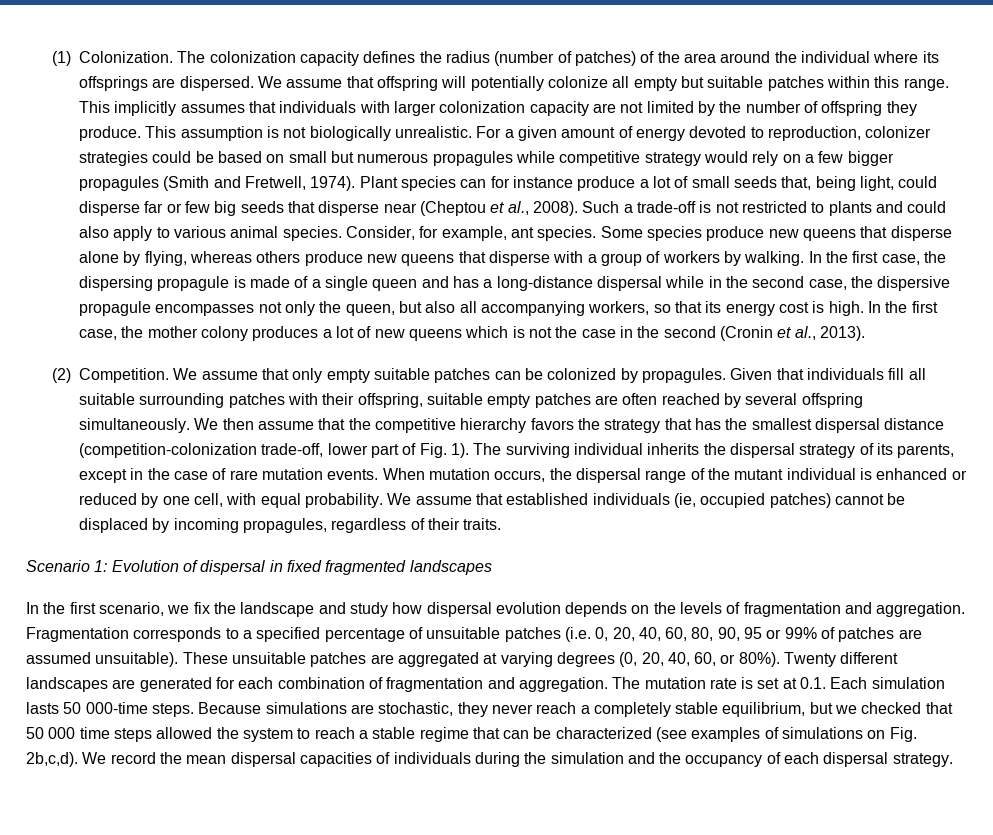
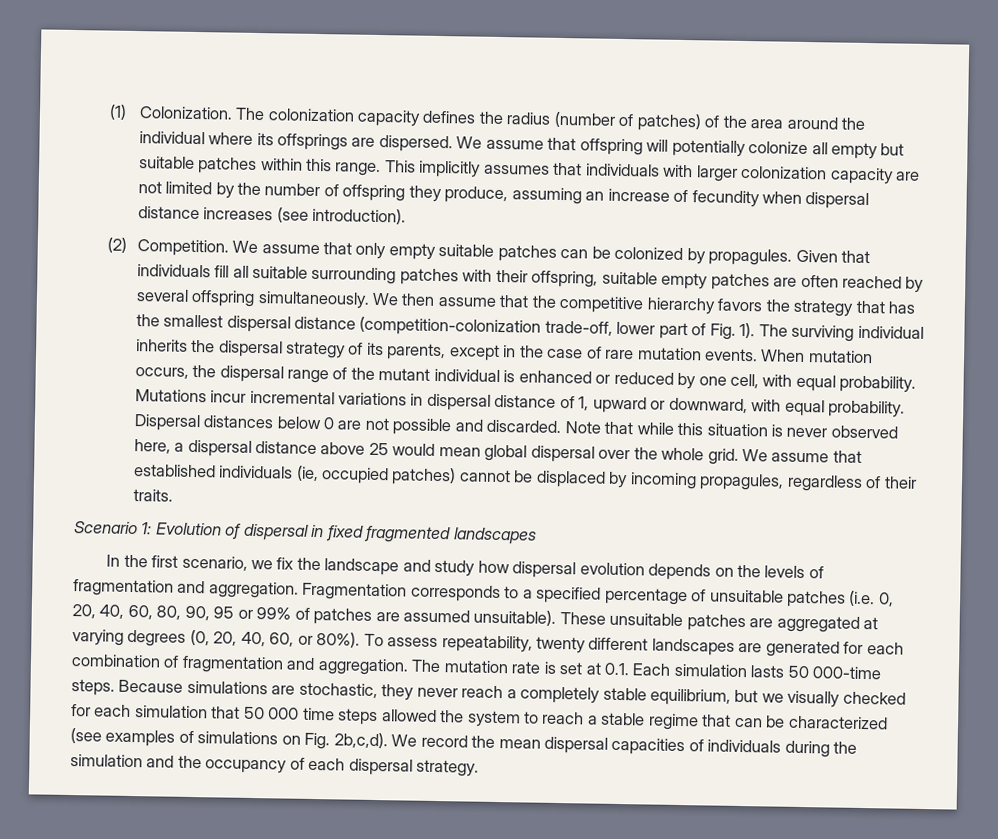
[79,126,932,141] [79,151,894,166] [79,176,938,191] [79,201,947,216] [79,226,952,241] [79,251,946,266] [79,276,951,291] [79,301,938,316] [79,326,865,341] produce. This assumption is not biologically unrealistic. For a given amount of energy devoted to reproduction, colonizer strategies could be based on small but numerous propagules while competitive strategy would rely on a few bigger propagules (Smith and Fretwell, 1974). Plant species can for instance produce a lot of small seeds that, being light, could disperse far or few big seeds that disperse near (Cheptou et al., 2008). Such a trade-off is not restricted to plants and could also apply to various animal species. Consider, for example, ant species. Some species produce new queens that disperse alone by flying, whereas others produce new queens that disperse with a group of workers by walking. In the first case, the dispersing propagule is made of a single queen and has a long-distance dispersal while in the second case, the dispersive propagule encompasses not only the queen, but also all accompanying workers, so that its energy cost is high. In the first case, the mother colony produces a lot of new queens which is not the case in the second (Cronin et al., 2013). -> [444,186,870,210] [137,206,406,225] produce, assuming an increase of fecundity when dispersal distance increases (see introduction).
(384, 500) none -> [134,389,905,418] [133,414,898,439] [133,439,739,465] Mutations incur incremental variations in dispersal distance of 1, upward or downward, with equal probability. Dispersal distances below 0 are not possible and discarded. Note that while this situation is never observed here, a dispersal distance above 25 would mean global dispersal over the whole grid.
[784,652,837,667] Twenty -> [363,633,587,654] To assess repeatability, twenty
[861,702,922,714] checked -> [787,690,906,708] [71,704,208,719] visually checked for each simulation

